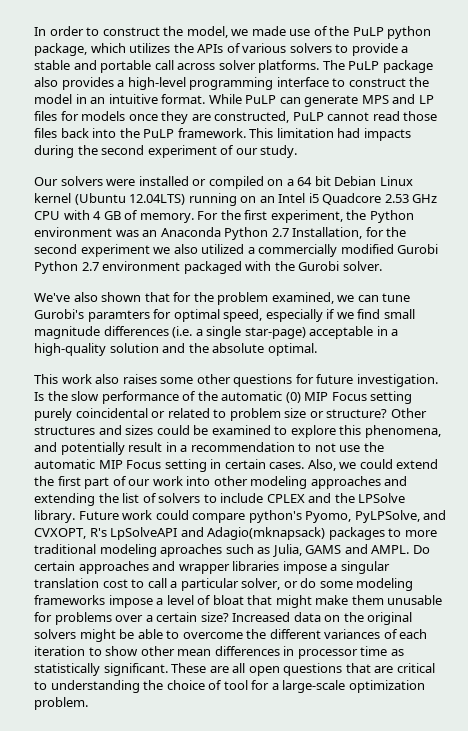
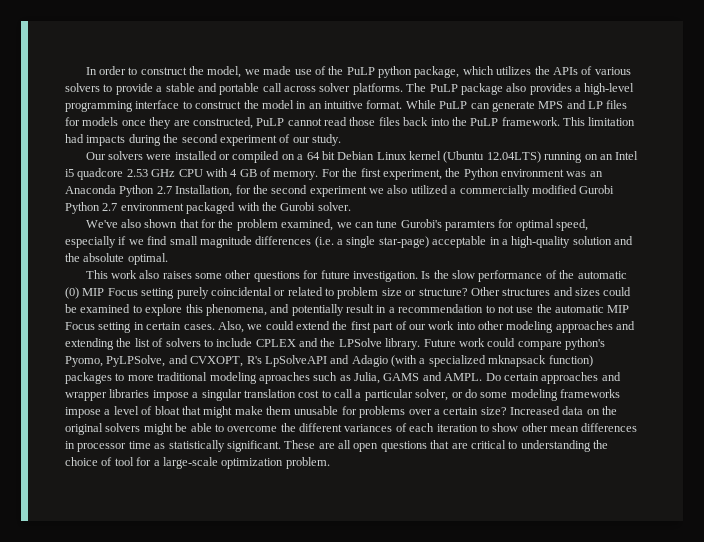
[322,193,382,205] Quadcore -> [77,168,124,180] quadcore
[207,527,326,540] Adagio(mknapsack) -> [351,355,593,367] Adagio (with a specialized mknapsack function)

